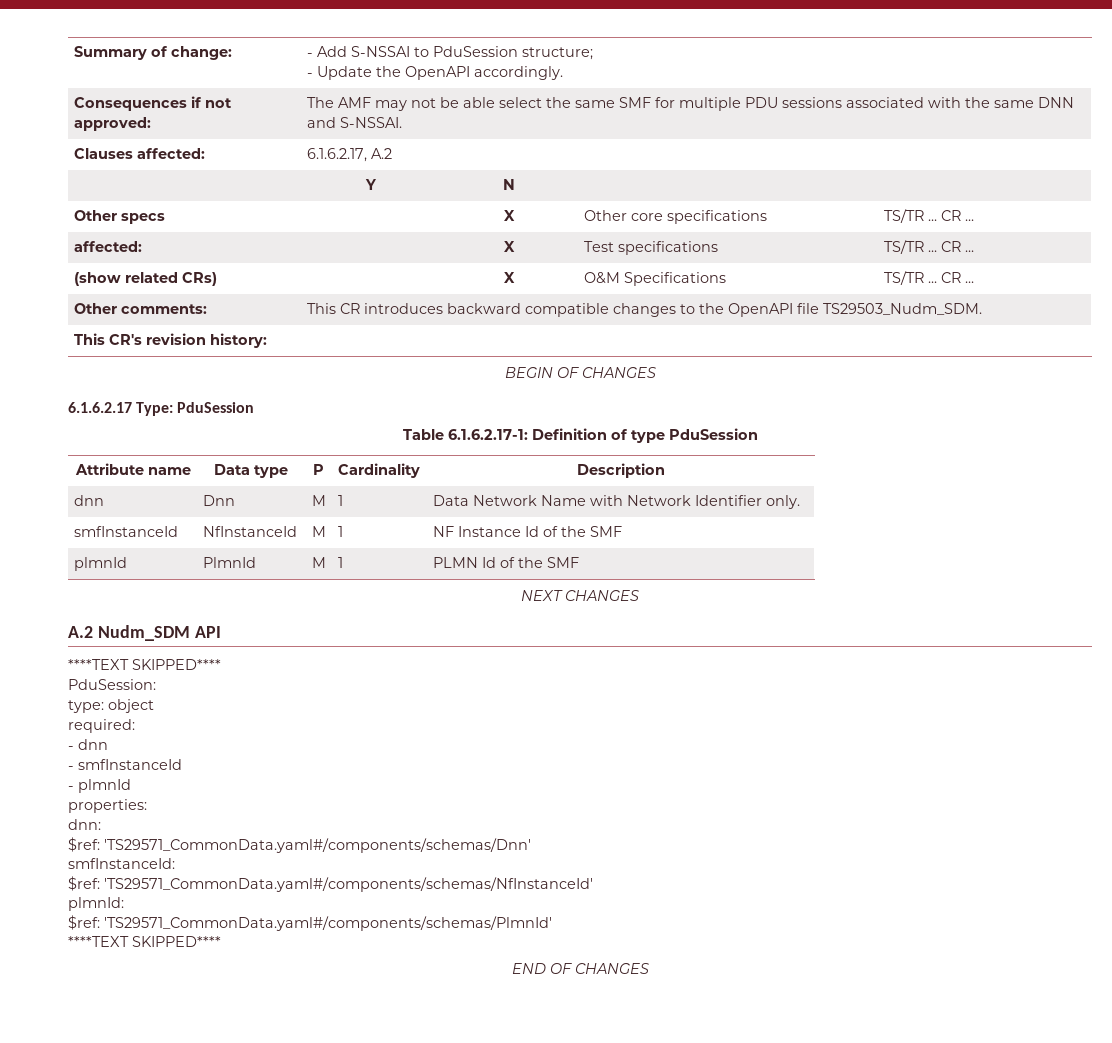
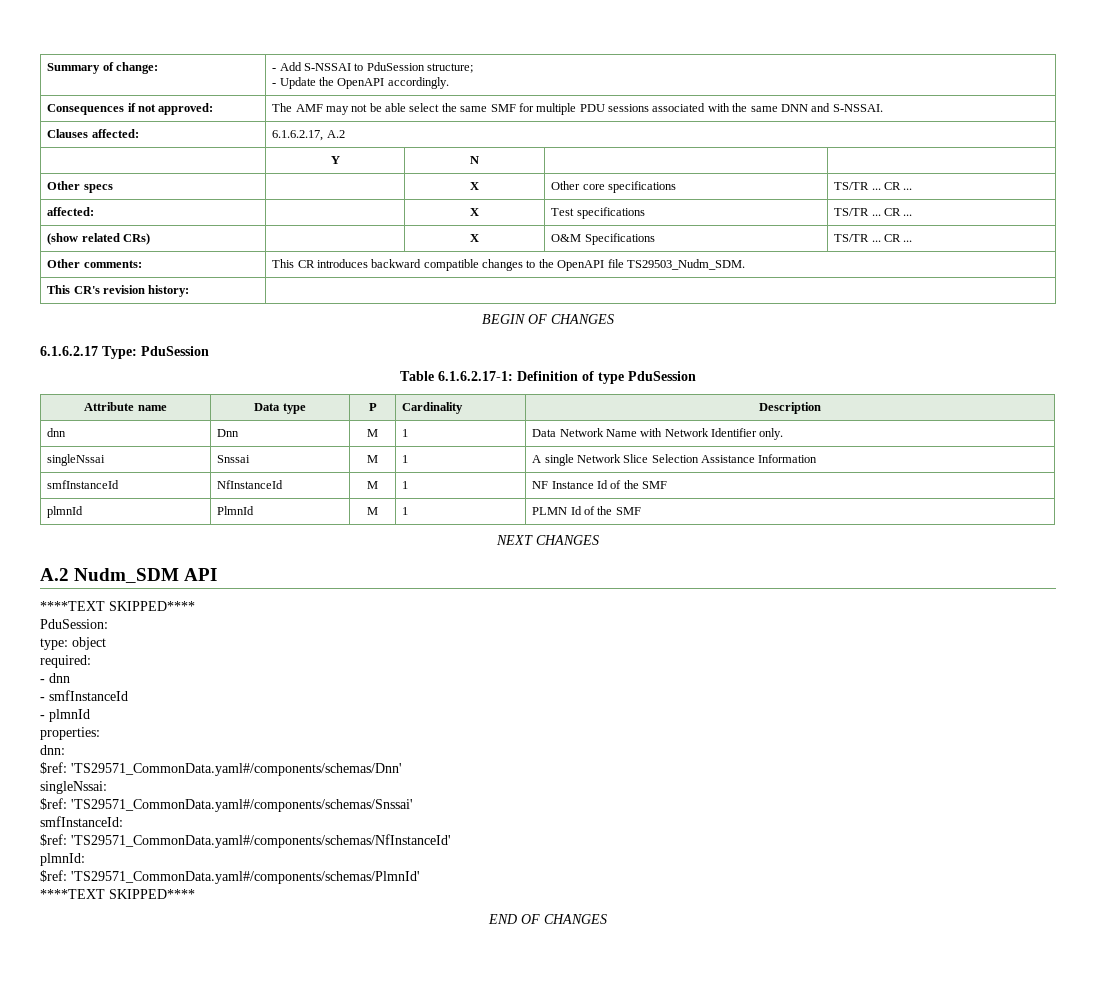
(801, 502) none -> [47,454,106,466] [217,455,251,463] [367,455,378,463] [402,455,409,463] [532,454,818,466] // singleNssai | Snssai | M | 1 | A single Network Slice Selection Assistance Information
(531, 845) none -> [40,781,107,794] [40,798,413,812] // singleNssai: // $ref: 'TS29571_CommonData.yaml#/components/schemas/Snssai'

